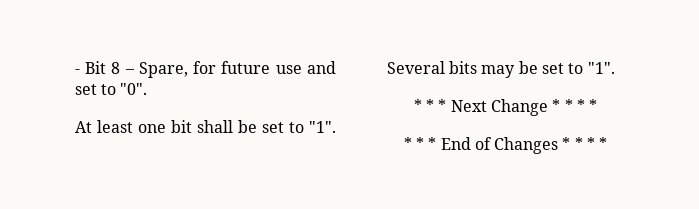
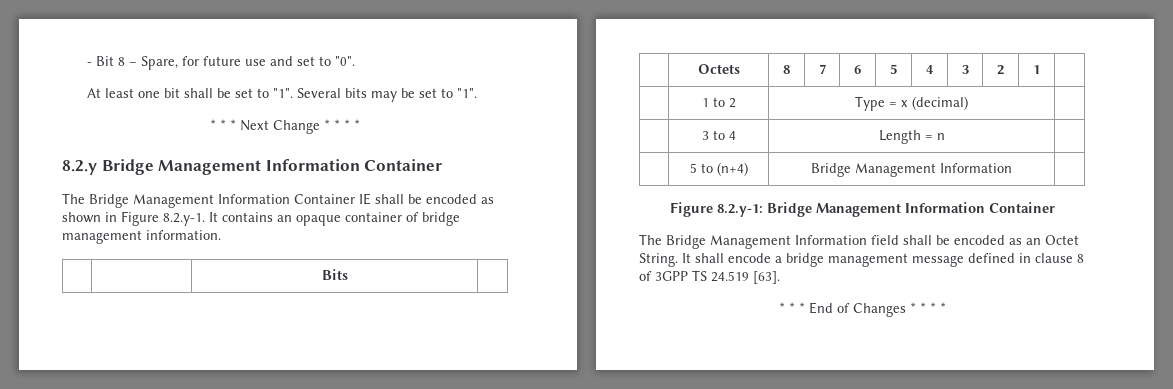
(598, 105) none -> [62,159,443,175] [62,193,494,208] [62,211,460,226] [62,230,221,244] [321,269,348,280] [697,64,740,74] [783,65,790,74] [818,64,826,74] [854,65,861,74] [890,64,897,74] [926,65,934,74] [961,65,969,74] [997,65,1004,75] [1033,65,1040,74] [701,97,736,108] [855,96,968,111] [701,130,736,140] [878,130,945,144] [689,162,748,176] [811,163,1012,177] [669,202,1055,217] [639,234,1079,249] [639,253,1084,267] [639,270,780,284] // 8.2.y Bridge Management Information Container // The Bridge Management Information Container IE shall be encoded as shown in Figure 8.2.y-1. It contains an opaque container of bridge management information. // | | Bits | // | Octets | 8 | 7 | 6 | 5 | 4 | 3 | 2 | 1 | // | 1 to 2 | Type = x (decimal) | // | 3 to 4 | Length = n | // | 5 to (n+4) | Bridge Management Information | // Figure 8.2.y-1: Bridge Management Information Container // The Bridge Management Information field shall be encoded as an Octet String. It shall encode a bridge management message defined in clause 8 of 3GPP TS 24.519 [63].

